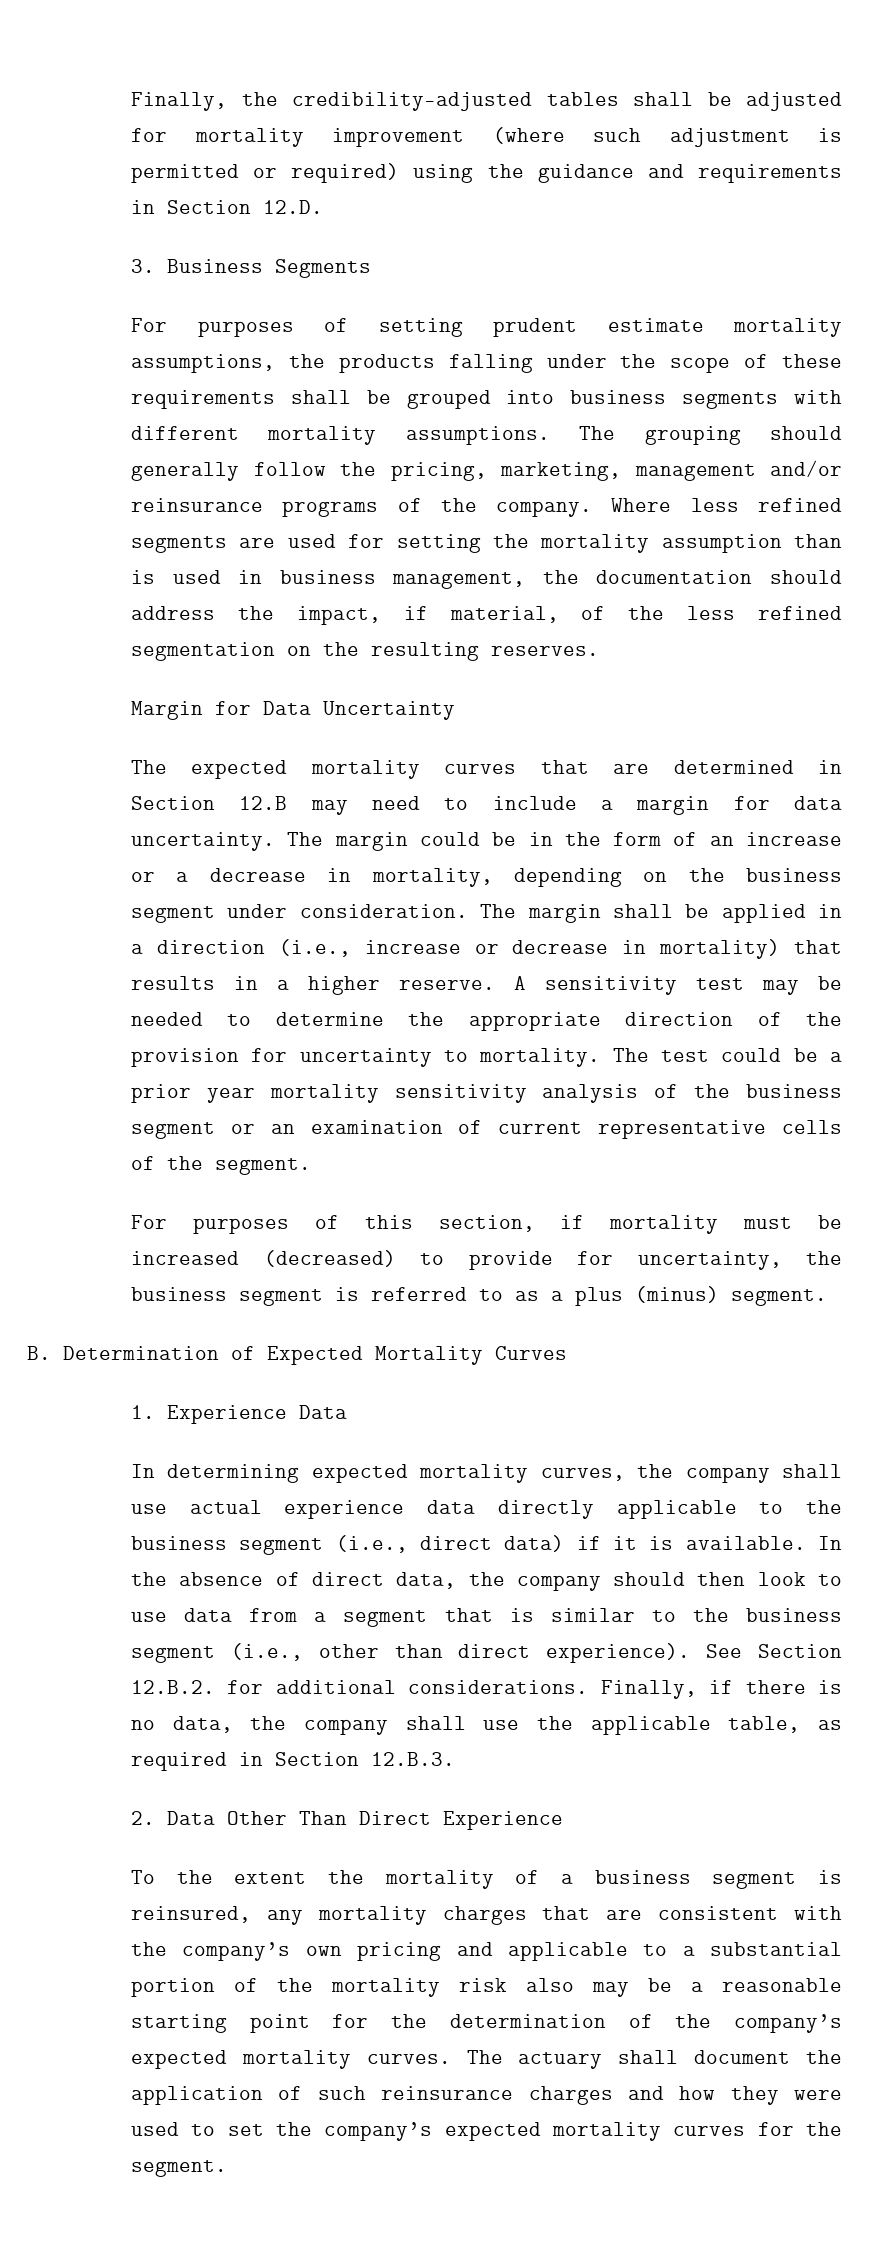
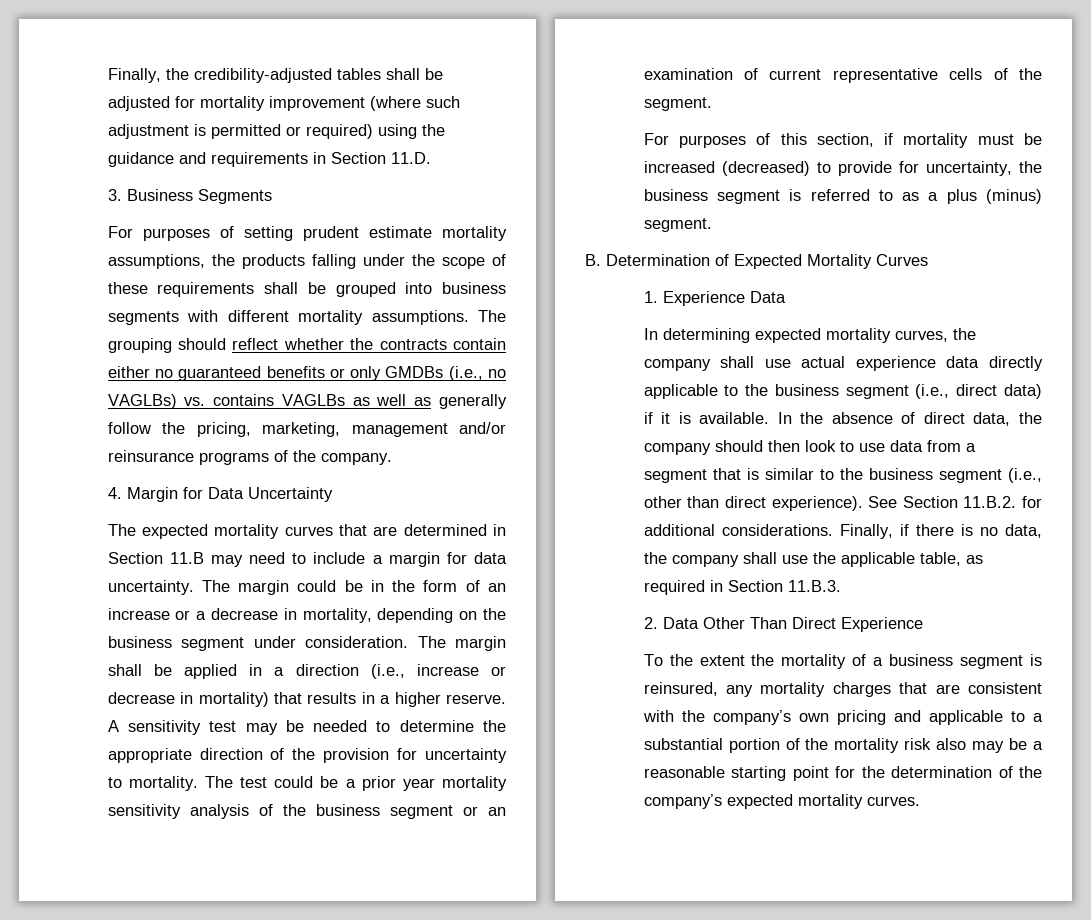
[263,200,324,214] 12.D. -> [390,152,431,164] 11.D.
(843, 433) none -> [232,338,507,350] [107,366,507,381] [107,394,432,409] reflect whether the contracts contain either no guaranteed benefits or only GMDBs (i.e., no VAGLBs) vs. contains VAGLBs as well as
[611,498,842,513] [131,534,842,553] [131,570,842,589] [131,606,842,625] [131,642,600,661] Where less refined segments are used for setting the mortality assumption than is used in business management, the documentation should address the impact, if material, of the less refined segmentation on the resulting reserves. // -> [107,487,122,499] // 4.
[239,796,288,810] 12.B -> [169,552,204,564] 11.B
[131,1680,216,1694] 12.B.2. -> [963,496,1017,508] 11.B.2.
[371,1752,456,1766] 12.B.3. -> [787,580,841,592] 11.B.3.
[466,2050,843,2069] [131,2086,842,2105] [131,2122,842,2141] [131,2160,228,2177] The actuary shall document the application of such reinsurance charges and how they were used to set the company’s expected mortality curves for the segment. -> (920, 801) none

